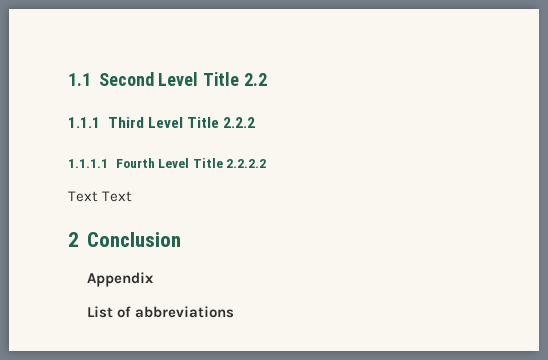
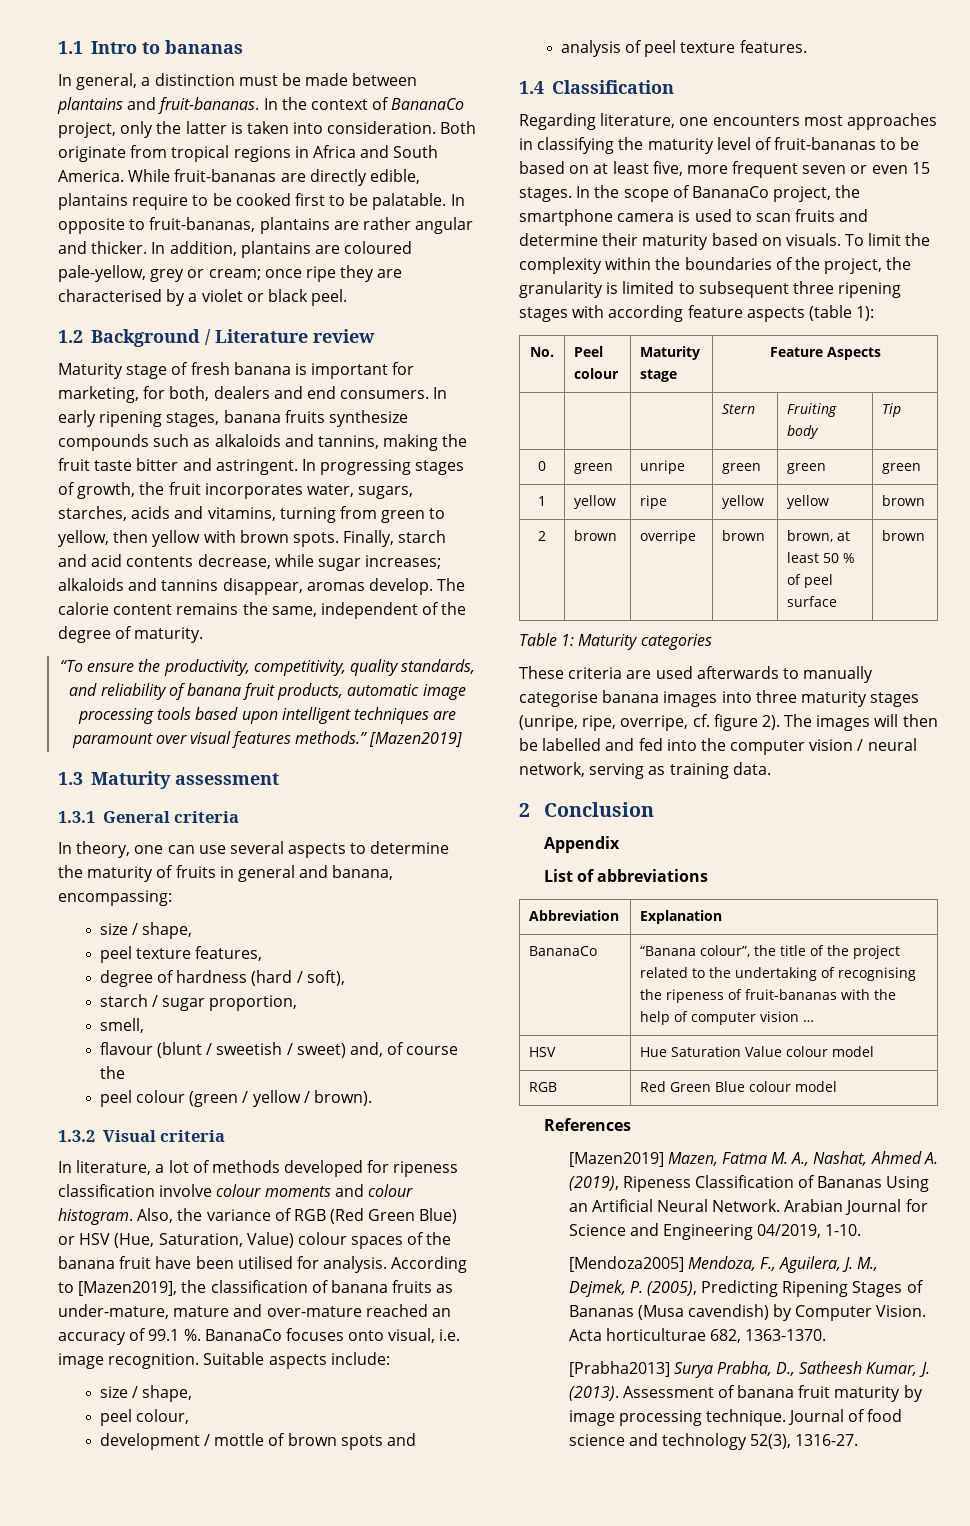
[98,72,268,86] [68,117,256,128] [68,158,267,168] [68,191,133,202] Second Level Title 2.2 // 1.1.1 Third Level Title 2.2.2 // 1.1.1.1 Fourth Level Title 2.2.2.2 // Text Text -> [90,40,243,54] [58,73,418,90] [57,97,465,114] [58,121,477,138] [58,145,439,162] [58,169,420,186] [58,193,465,210] [58,217,474,234] [58,241,413,258] [58,265,403,282] [58,289,348,306] [58,329,375,347] [58,362,415,379] [58,386,448,403] [58,410,408,427] [58,434,468,451] [58,458,465,475] [58,482,414,499] [58,506,446,523] [58,530,447,547] [58,554,442,571] [58,578,466,595] [58,602,467,619] [58,626,204,643] [59,659,476,676] [69,683,466,700] [77,707,457,724] [71,731,463,748] [58,771,279,789] [58,811,240,823] [58,841,450,858] [58,865,394,882] [58,890,172,906] [99,922,193,939] [99,946,263,963] [99,970,345,987] [99,994,298,1011] [99,1018,144,1033] [99,1042,459,1058] [99,1066,125,1079] [99,1090,372,1107] [58,1130,226,1142] [58,1160,459,1177] [58,1184,413,1197] [58,1208,458,1225] [58,1232,452,1249] [58,1256,468,1273] [58,1280,454,1296] [58,1304,451,1319] [58,1328,461,1345] [58,1352,390,1369] [99,1385,193,1402] [99,1409,189,1426] [99,1433,416,1450] [560,40,807,57] [519,80,674,94] [519,113,937,130] [519,137,920,154] [519,161,930,178] [519,185,861,202] [519,209,869,226] [519,233,931,250] [519,257,912,274] [519,281,902,298] [519,305,875,322] [530,347,554,357] [574,346,604,357] [574,368,620,379] [640,346,701,360] [640,369,678,382] [769,347,881,360] [722,404,756,414] [787,403,838,417] [787,425,820,439] [882,403,902,417] [538,461,546,471] [574,463,614,474] [640,460,686,474] [722,463,762,474] [787,463,827,474] [882,463,922,474] [538,496,546,506] [574,495,617,509] [640,495,668,509] [722,495,765,509] [787,495,830,509] [882,495,926,506] [538,531,546,541] [574,530,618,541] [640,530,697,544] [722,530,766,541] [787,530,851,542] [787,552,856,563] [787,574,834,588] [787,596,838,607] [882,530,926,541] [519,633,712,650] [519,666,874,683] [519,690,920,707] [519,714,938,731] [519,738,917,755] [519,762,771,779] Intro to bananas // In general, a distinction must be made between plantains and fruit-bananas. In the context of BananaCo project, only the latter is taken into consideration. Both originate from tropical regions in Africa and South America. While fruit-bananas are directly edible, plantains require to be cooked first to be palatable. In opposite to fruit-bananas, plantains are rather angular and thicker. In addition, plantains are coloured pale-yellow, grey or cream; once ripe they are characterised by a violet or black peel. // 1.2 Background / Literature review // Maturity stage of fresh banana is important for marketing, for both, dealers and end consumers. In early ripening stages, banana fruits synthesize compounds such as alkaloids and tannins, making the fruit taste bitter and astringent. In progressing stages of growth, the fruit incorporates water, sugars, starches, acids and vitamins, turning from green to yellow, then yellow with brown spots. Finally, starch and acid contents decrease, while sugar increases; alkaloids and tannins disappear, aromas develop. The calorie content remains the same, independent of the degree of maturity. // “To ensure the productivity, competitivity, quality standards, and reliability of banana fruit products, automatic image processing tools based upon intelligent techniques are paramount over visual features methods.” [Mazen2019] // 1.3 Maturity assessment // 1.3.1 General criteria // In theory, one can use several aspects to determine the maturity of fruits in general and banana, encompassing: // size / shape, // peel texture features, // degree of hardness (hard / soft), // starch / sugar proportion, // smell, // flavour (blunt / sweetish / sweet) and, of course the // peel colour (green / yellow / brown). // 1.3.2 Visual criteria // In literature, a lot of methods developed for ripeness classification involve colour moments and colour histogram. Also, the variance of RGB (Red Green Blue) or HSV (Hue, Saturation, Value) colour spaces of the banana fruit have been utilised for analysis. According to [Mazen2019], the classification of banana fruits as under-mature, mature and over-mature reached an accuracy of 99.1 %. BananaCo focuses onto visual, i.e. image recognition. Suitable aspects include: // size / shape, // peel colour, // development / mottle of brown spots and // analysis of peel texture features. // 1.4 Classification // Regarding literature, one encounters most approaches in classifying the maturity level of fruit-bananas to be based on at least five, more frequent seven or even 15 stages. In the scope of BananaCo project, the smartphone camera is used to scan fruits and determine their maturity based on visuals. To limit the complexity within the boundaries of the project, the granularity is limited to subsequent three ripening stages with according feature aspects (table 1): // No. | Peel colour | Maturity stage | Feature Aspects // | | | Stern | Fruiting body | Tip // 0 | green | unripe | green | green | green // 1 | yellow | ripe | yellow | yellow | brown // 2 | brown | overripe | brown | brown, at least 50 % of peel surface | brown // Table 1: Maturity categories // These criteria are used afterwards to manually categorise banana images into three maturity stages (unripe, ripe, overripe, cf. figure 2). The images will then be labelled and fed into the computer vision / neural network, serving as training data.
(235, 312) none -> [529,910,620,921] [640,910,723,924] [529,946,598,956] [640,945,901,959] [640,967,917,981] [640,989,897,1003] [640,1011,815,1025] [529,1047,557,1057] [640,1046,875,1057] [529,1082,558,1092] [640,1081,838,1092] [543,1118,631,1131] [568,1151,938,1167] [568,1175,930,1192] [568,1199,928,1215] [568,1223,862,1240] [568,1256,879,1273] [568,1280,924,1297] [568,1304,927,1321] [568,1328,827,1343] [568,1361,930,1378] [568,1385,923,1402] [568,1409,903,1426] [568,1433,859,1450] // Abbreviation | Explanation // BananaCo | “Banana colour”, the title of the project related to the undertaking of recognising the ripeness of fruit-bananas with the help of computer vision … // HSV | Hue Saturation Value colour model // RGB | Red Green Blue colour model // References // [Mazen2019] Mazen, Fatma M. A., Nashat, Ahmed A. (2019), Ripeness Classification of Bananas Using an Artificial Neural Network. Arabian Journal for Science and Engineering 04/2019, 1-10. // [Mendoza2005] Mendoza, F., Aguilera, J. M., Dejmek, P. (2005), Predicting Ripening Stages of Bananas (Musa cavendish) by Computer Vision. Acta horticulturae 682, 1363-1370. // [Prabha2013] Surya Prabha, D., Satheesh Kumar, J. (2013). Assessment of banana fruit maturity by image processing technique. Journal of food science and technology 52(3), 1316-27.

